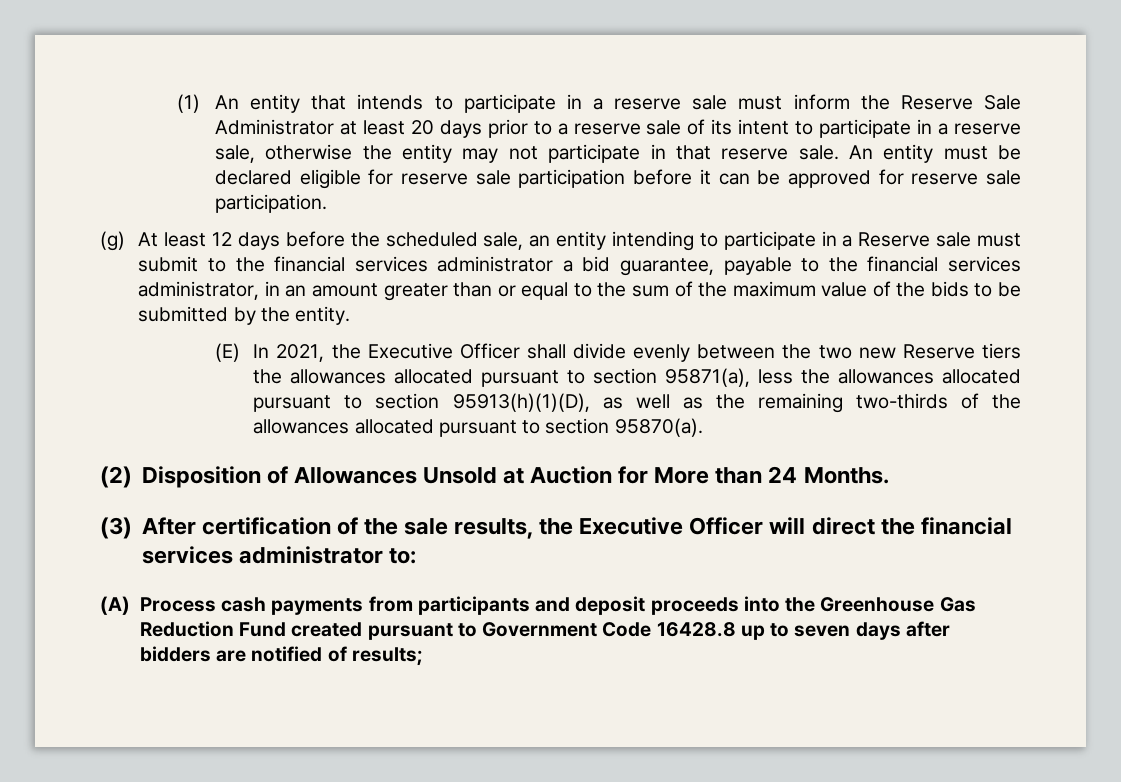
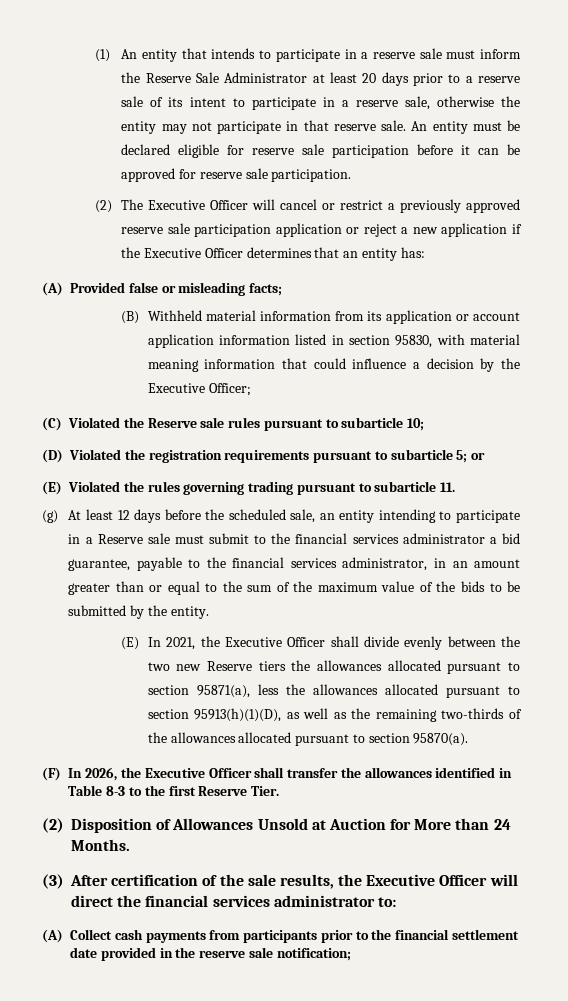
(327, 203) none -> [94,199,520,213] [121,223,522,237] [121,247,425,261] [42,282,283,296] [121,310,520,324] [147,334,520,348] [147,358,520,372] [147,383,251,396] [42,417,425,431] [42,449,486,463] [42,481,456,495] // (2) The Executive Officer will cancel or restrict a previously approved reserve sale participation application or reject a new application if the Executive Officer determines that an entity has: // (A) Provided false or misleading facts; // (B) Withheld material information from its application or account application information listed in section 95830, with material meaning information that could influence a decision by the Executive Officer; // (C) Violated the Reserve sale rules pursuant to subarticle 10; // (D) Violated the registration requirements pursuant to subarticle 5; or // (E) Violated the rules governing trading pursuant to subarticle 11.
(703, 427) none -> [42,767,513,781] [68,785,280,796] // (F) In 2026, the Executive Officer shall transfer the allowances identified in Table 8-3 to the first Reserve Tier.
[139,597,216,612] Process -> [70,929,112,940] Collect
[535,596,976,615] [139,621,950,640] [139,646,423,666] and deposit proceeds into the Greenhouse Gas Reduction Fund created pursuant to Government Code 16428.8 up to seven days after bidders are notified of results; -> [320,929,520,943] [70,947,351,961] prior to the financial settlement date provided in the reserve sale notification;

